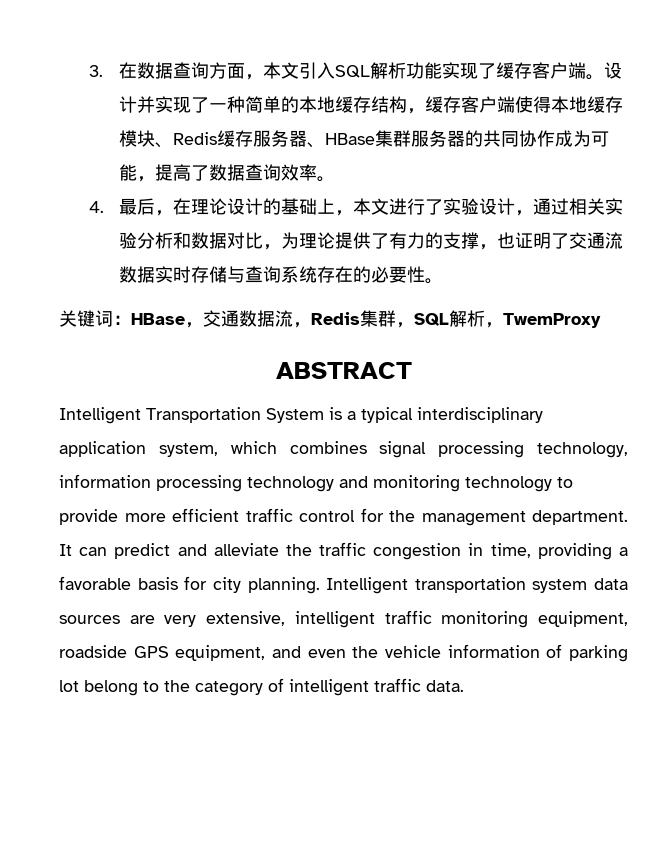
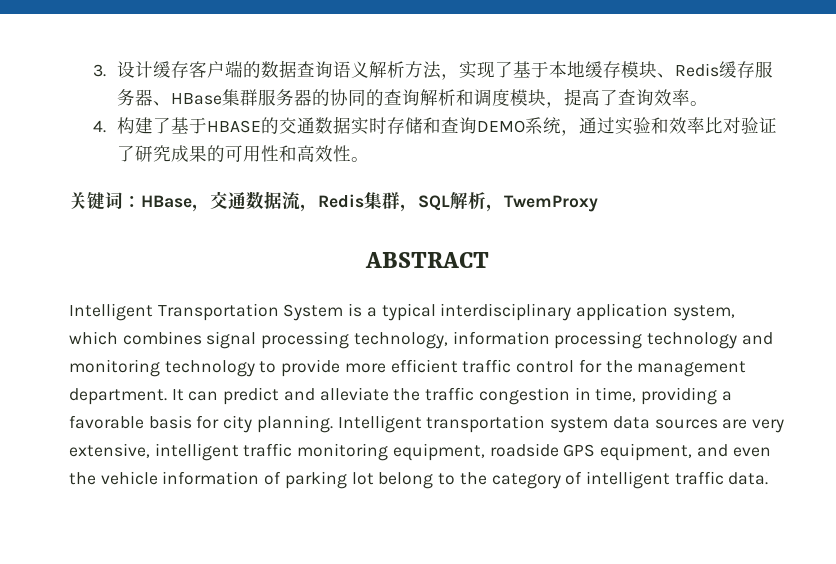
[118,62,622,80] [118,96,551,114] 在数据查询方面，本文引入SQL解析功能实现了缓存客户端。设计并实现了一种简单的本地缓存结构，缓存客户端使得 -> [117,60,550,80] 设计缓存客户端的数据查询语义解析方法，实现了基于
[482,130,609,147] [118,164,137,181] 共同协作成为可能 -> [330,89,547,107] 协同的查询解析和调度模块
[208,164,245,181] 数据 -> (619, 97) none
[118,198,623,216] [118,232,623,250] [118,266,407,283] 最后，在理论设计的基础上，本文进行了实验设计，通过相关实验分析和数据对比，为理论提供了有力的支撑，也证明了交通流数据实时存储与查询系统存在的必要 -> [117,116,778,136] [117,145,334,162] 构建了基于HBASE的交通数据实时存储和查询DEMO系统，通过实验和效率比对验证了研究成果的可用性和高效

